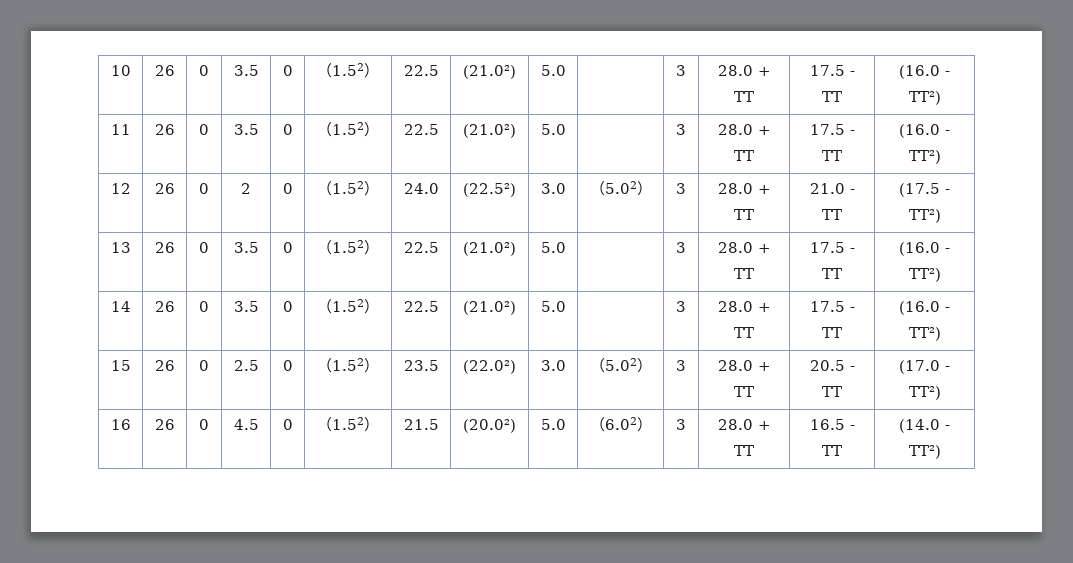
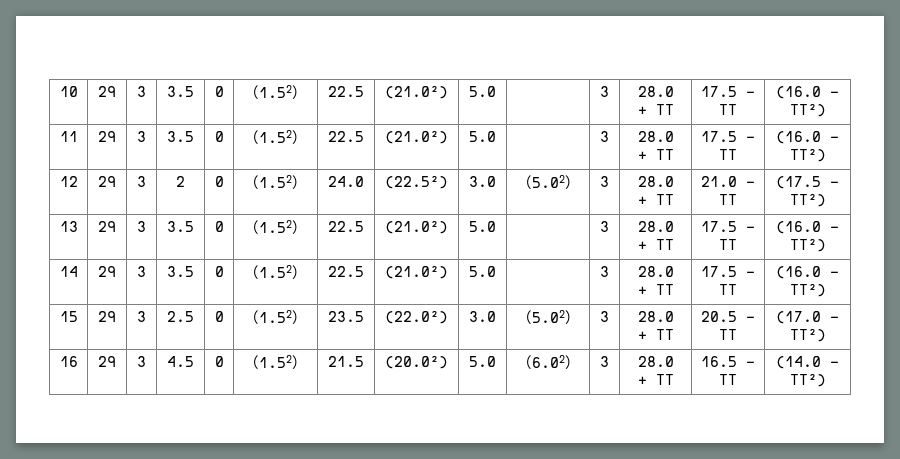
[154,65,175,76] [199,65,209,76] 26 | 0 -> [98,86,116,97] [137,86,146,97] 29 | 3
[154,124,175,135] [199,124,209,135] 26 | 0 -> [98,131,116,142] [137,131,146,142] 29 | 3
[154,183,175,194] [199,183,209,194] 26 | 0 -> [98,176,116,187] [137,176,146,187] 29 | 3
[154,242,175,253] [199,242,209,253] 26 | 0 -> [98,221,116,232] [137,221,146,232] 29 | 3
[154,301,175,312] [199,301,209,312] 26 | 0 -> [98,266,116,277] [137,266,146,277] 29 | 3
[154,360,175,371] [199,360,209,371] 26 | 0 -> [98,311,116,322] [137,311,146,322] 29 | 3
[154,419,175,430] [199,419,209,430] 26 | 0 -> [98,356,116,367] [137,356,146,367] 29 | 3

